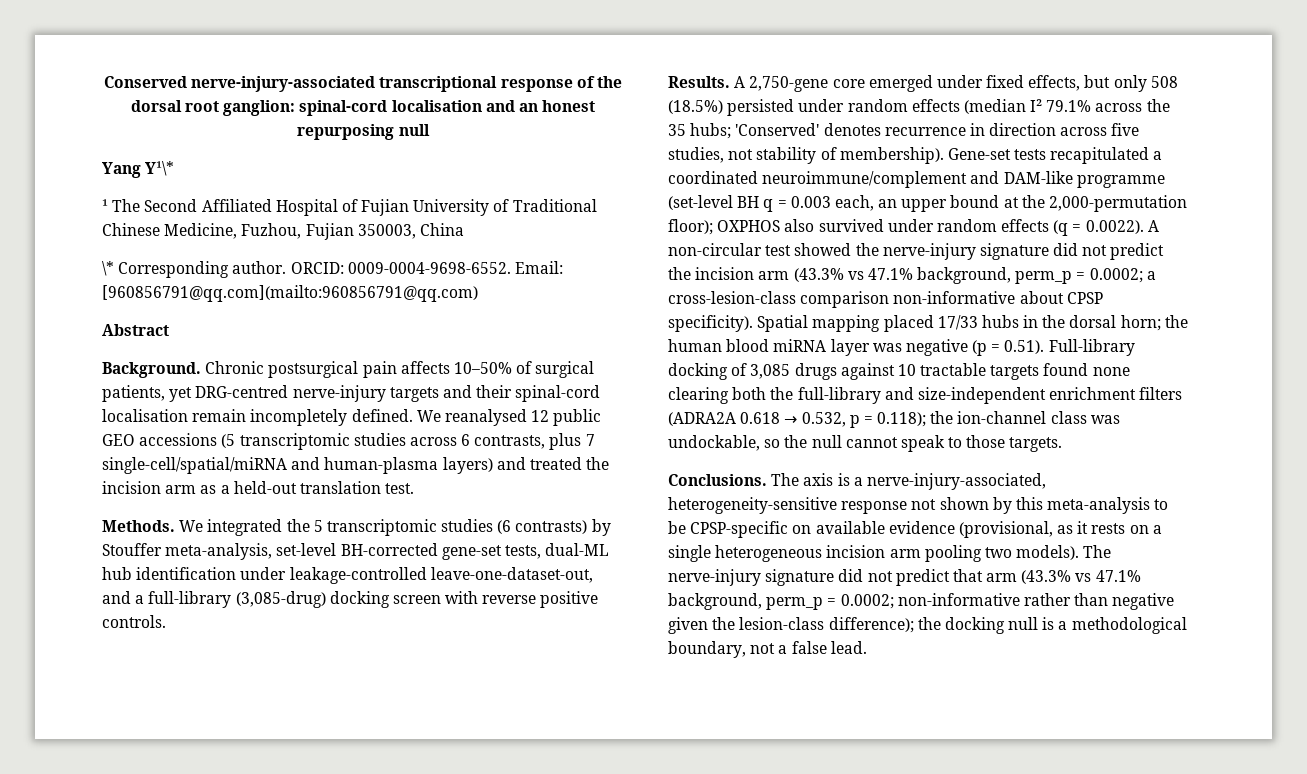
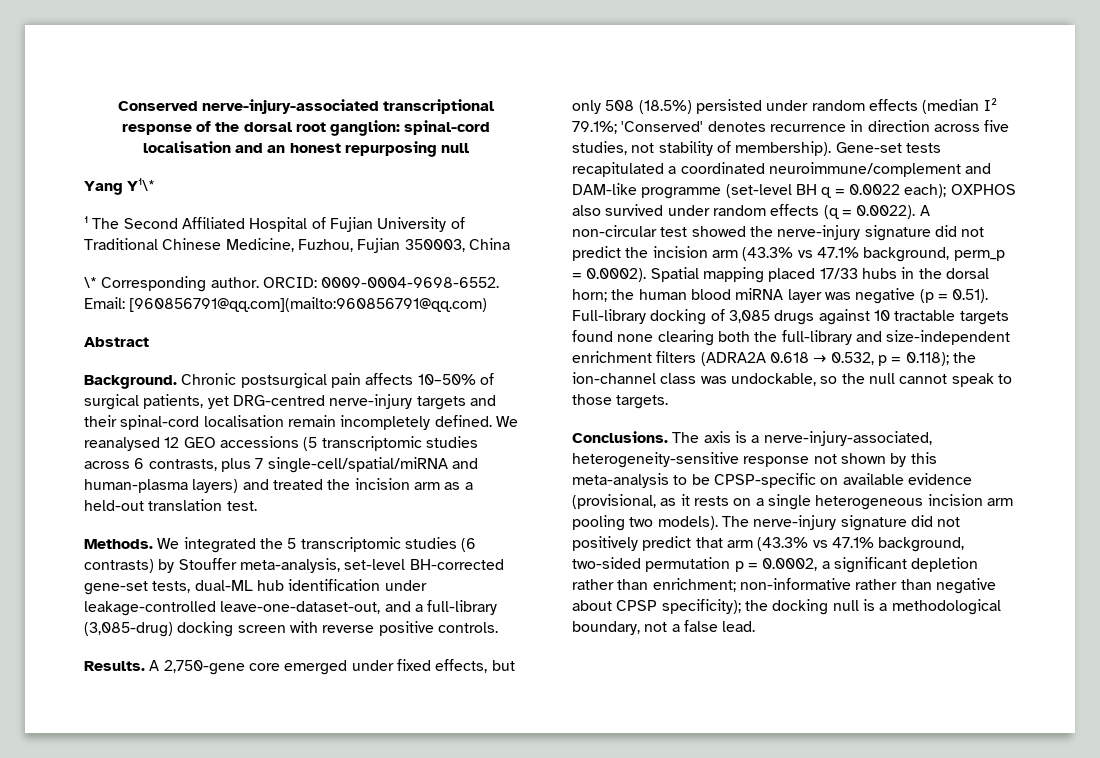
[553,409,602,426] public -> (180, 442) none
[1046,99,1170,112] [668,123,732,139] 79.1% across the 35 hubs; -> [572,121,617,134] 79.1%;
[790,195,1188,212] [668,219,713,235] 0.003 each, an upper bound at the 2,000-permutation floor); -> [848,184,947,198] 0.0022 each);
[1089,268,1156,283] [668,291,1103,308] [668,315,753,332] 0.0002; a cross-lesion-class comparison non-informative about CPSP specificity). -> [586,268,647,282] 0.0002).
(893, 576) none -> [572,536,638,551] positively
[766,593,1175,610] [668,617,914,634] perm_p = 0.0002; non-informative rather than negative given the lesion-class difference); -> [572,557,979,573] [572,578,996,594] [572,599,741,614] two-sided permutation p = 0.0002, a significant depletion rather than enrichment; non-informative rather than negative about CPSP specificity);

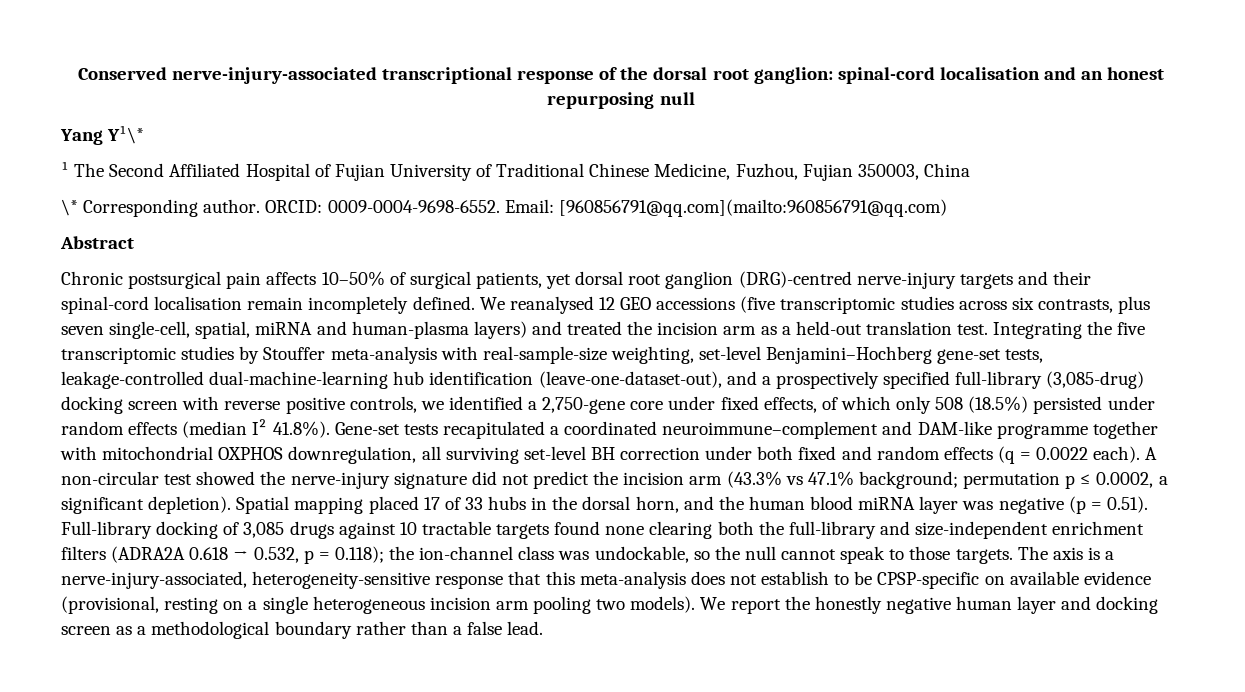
[84,375,177,389] Background. -> (134, 242) none
[232,395,325,406] DRG-centred -> [575,271,852,289] dorsal root ganglion (DRG)-centred
[303,437,318,451] (5 -> [740,296,776,313] (five
[134,458,145,469] 6 -> [1011,297,1034,310] six
[255,457,448,473] 7 single-cell/spatial/miRNA -> [61,321,313,339] seven single-cell, spatial, miRNA
[84,537,477,553] [84,558,504,573] [84,579,427,595] [84,601,423,616] // Methods. We integrated the 5 transcriptomic studies (6 contrasts) by Stouffer meta-analysis, set-level BH-corrected gene-set tests, dual-ML hub identification under leakage-controlled leave-one-dataset-out, and a -> [993,321,1146,339] [61,346,1044,364] [61,371,951,389] Integrating the five transcriptomic studies by Stouffer meta-analysis with real-sample-size weighting, set-level Benjamini–Hochberg gene-set tests, leakage-controlled dual-machine-learning hub identification (leave-one-dataset-out), and a prospectively specified
[437,622,498,633] [84,660,160,671] controls. // Results. A -> [349,396,538,413] controls, we identified a
[284,660,348,675] emerged -> (664, 405) none
[491,660,515,671] but -> [821,396,891,410] of which
[572,120,1010,134] [572,141,832,156] 79.1%; 'Conserved' denotes recurrence in direction across five studies, not stability of membership). -> [272,421,330,438] 41.8%).
[768,162,961,177] neuroimmune/complement -> [662,421,879,439] neuroimmune–complement
[725,184,1016,198] [572,204,710,216] (set-level BH q = 0.0022 each); OXPHOS also survived under -> [1092,421,1158,439] [60,446,872,464] together with mitochondrial OXPHOS downregulation, all surviving set-level BH correction under both fixed and
[856,205,916,219] 0.0022). -> [1036,446,1141,463] 0.0022 each).
[863,247,1005,262] [572,267,858,283] background, perm_p = 0.0002). Spatial mapping placed 17/33 -> [858,471,1168,489] [61,496,483,514] background; permutation p ≤ 0.0002, a significant depletion). Spatial mapping placed 17 of 33
[572,289,607,302] horn; -> [635,496,714,513] horn, and
[572,431,668,443] // Conclusions. -> (1013, 556) none
[813,452,937,467] [572,473,669,488] not shown by this meta-analysis -> [508,571,830,589] that this meta-analysis does not establish
[660,494,729,506] as it rests -> [164,597,219,614] resting
[721,515,961,531] [572,536,965,552] [572,557,979,573] [572,578,996,594] [572,599,1001,615] [572,621,668,635] The nerve-injury signature did not positively predict that arm (43.3% vs 47.1% background, two-sided permutation p = 0.0002, a significant depletion rather than enrichment; non-informative rather than negative about CPSP specificity); the docking null is a methodological boundary, not -> [700,596,1159,614] [61,621,448,639] We report the honestly negative human layer and docking screen as a methodological boundary rather than

